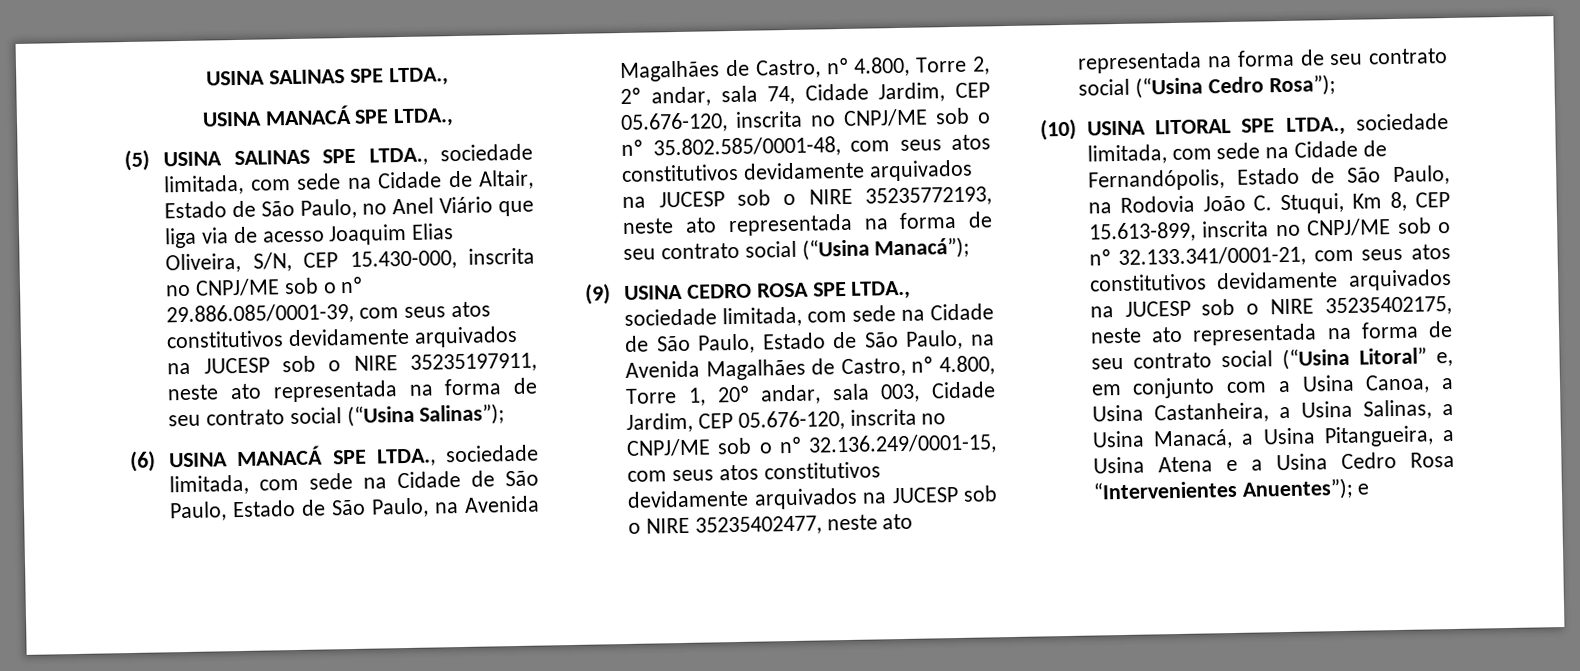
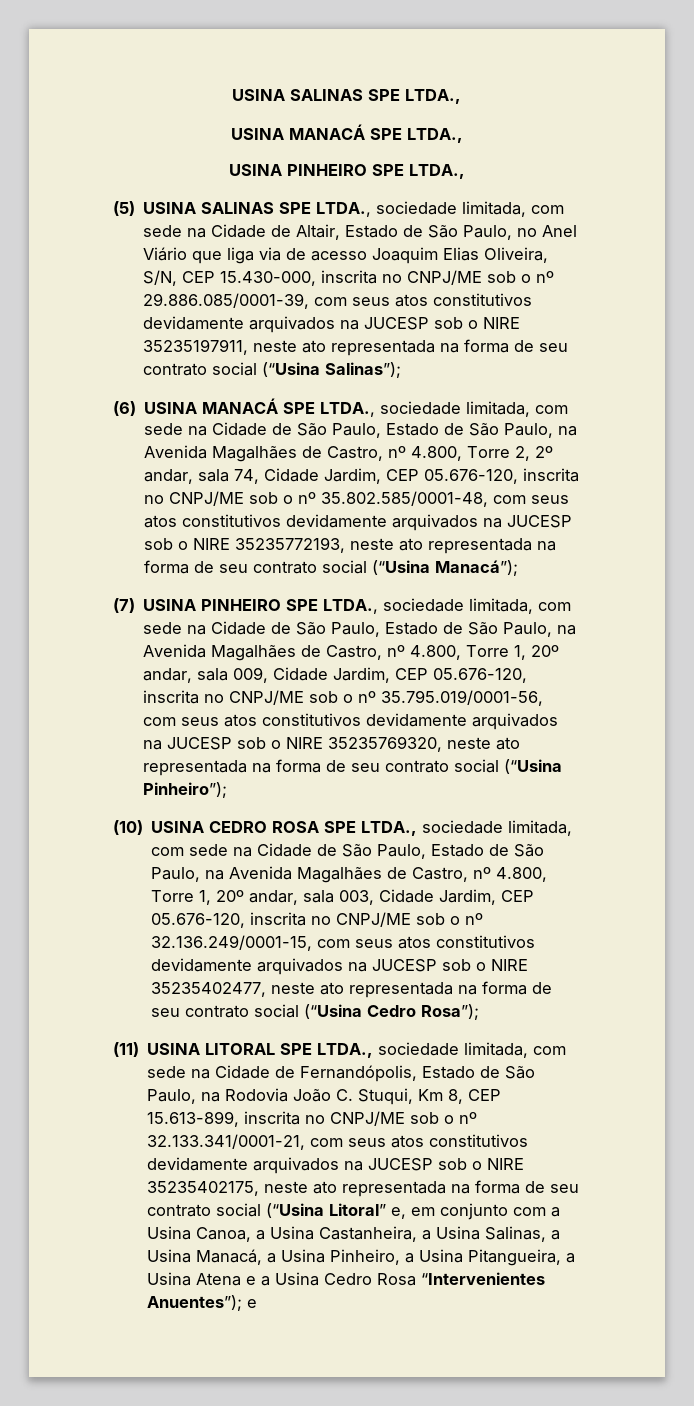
(455, 118) none -> [228,164,465,179] // USINA PINHEIRO SPE LTDA.,
[585,283,611,305] (9) -> [113,598,572,614] [143,621,577,637] [143,644,560,661] [143,667,528,683] [143,690,544,706] [143,713,559,730] [143,736,521,752] [143,759,563,776] [143,782,228,798] [113,820,143,835] (7) USINA PINHEIRO SPE LTDA., sociedade limitada, com sede na Cidade de São Paulo, Estado de São Paulo, na Avenida Magalhães de Castro, nº 4.800, Torre 1, 20º andar, sala 009, Cidade Jardim, CEP 05.676-120, inscrita no CNPJ/ME sob o nº 35.795.019/0001-56, com seus atos constitutivos devidamente arquivados na JUCESP sob o NIRE 35235769320, neste ato representada na forma de seu contrato social (“Usina Pinheiro”); // (10)
[1040,118,1077,141] (10) -> [113,1042,139,1057] (11)
(1316, 436) none -> [330,1249,464,1265] Pinheiro, a Usina

